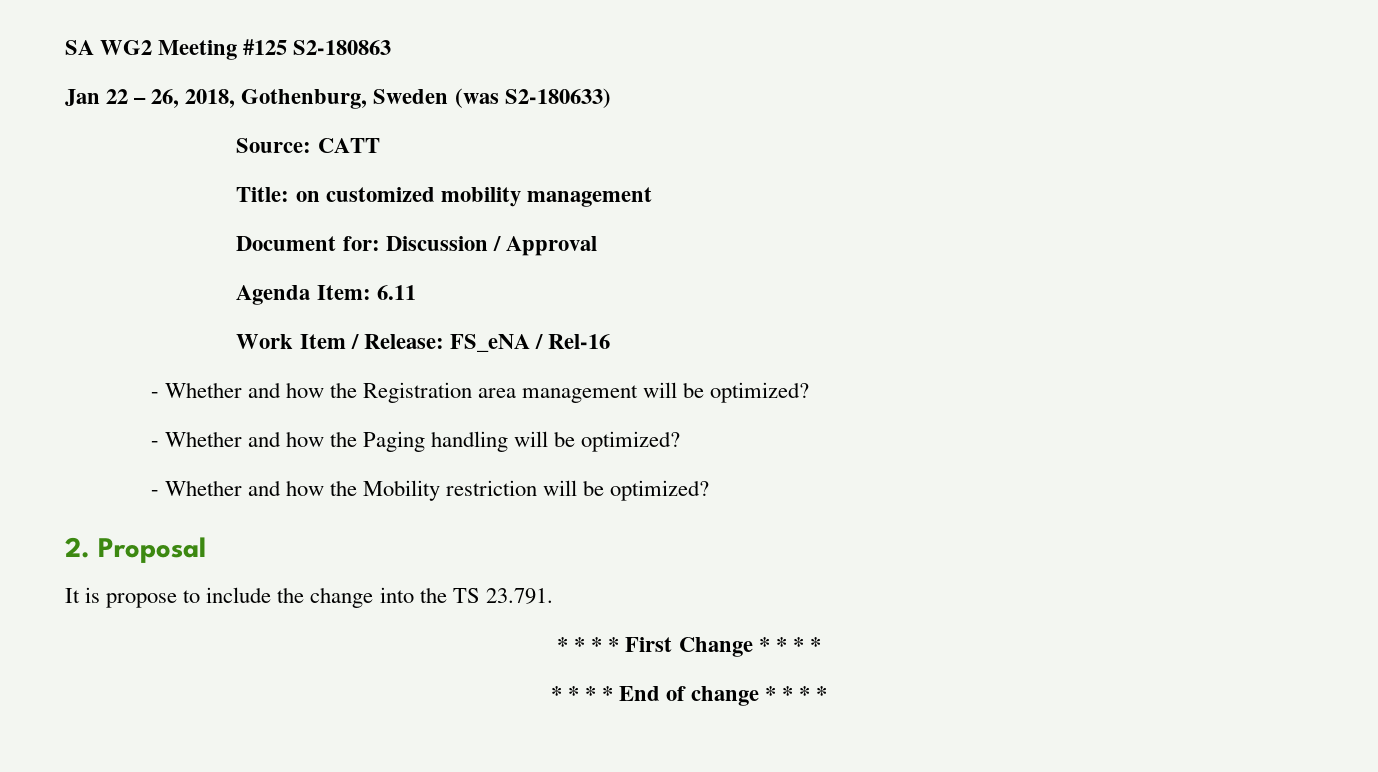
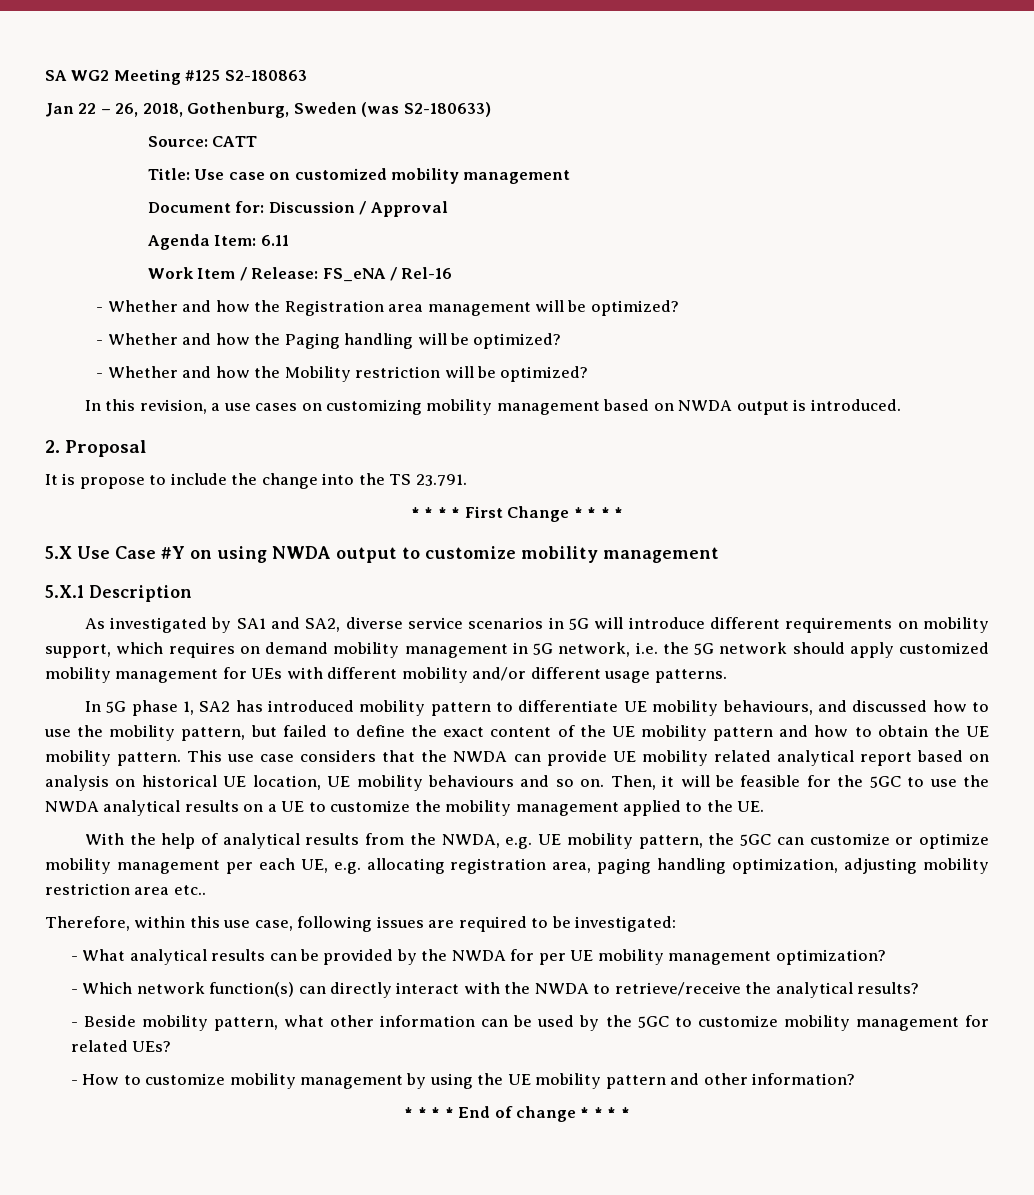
(290, 194) none -> [194,169,265,180] Use case
(710, 490) none -> [84,399,901,415] // In this revision, a use cases on customizing mobility management based on NWDA output is introduced.
(821, 644) none -> [45,546,719,563] [45,585,192,602] [84,617,989,633] [45,642,989,658] [45,667,727,683] [84,700,989,716] [44,725,989,741] [45,750,989,766] [45,775,990,791] [45,800,765,816] [84,833,990,849] [45,858,989,874] [45,883,206,895] [45,916,677,932] [70,949,886,965] [70,982,920,998] [70,1015,990,1031] [70,1040,172,1052] [70,1073,856,1089] // 5.X Use Case #Y on using NWDA output to customize mobility management // 5.X.1 Description // As investigated by SA1 and SA2, diverse service scenarios in 5G will introduce different requirements on mobility support, which requires on demand mobility management in 5G network, i.e. the 5G network should apply customized mobility management for UEs with different mobility and/or different usage patterns. // In 5G phase 1, SA2 has introduced mobility pattern to differentiate UE mobility behaviours, and discussed how to use the mobility pattern, but failed to define the exact content of the UE mobility pattern and how to obtain the UE mobility pattern. This use case considers that the NWDA can provide UE mobility related analytical report based on analysis on historical UE location, UE mobility behaviours and so on. Then, it will be feasible for the 5GC to use the NWDA analytical results on a UE to customize the mobility management applied to the UE. // With the help of analytical results from the NWDA, e.g. UE mobility pattern, the 5GC can customize or optimize mobility management per each UE, e.g. allocating registration area, paging handling optimization, adjusting mobility restriction area etc.. // Therefore, within this use case, following issues are required to be investigated: // - What analytical results can be provided by the NWDA for per UE mobility management optimization? // - Which network function(s) can directly interact with the NWDA to retrieve/receive the analytical results? // - Beside mobility pattern, what other information can be used by the 5GC to customize mobility management for related UEs? // - How to customize mobility management by using the UE mobility pattern and other information?

